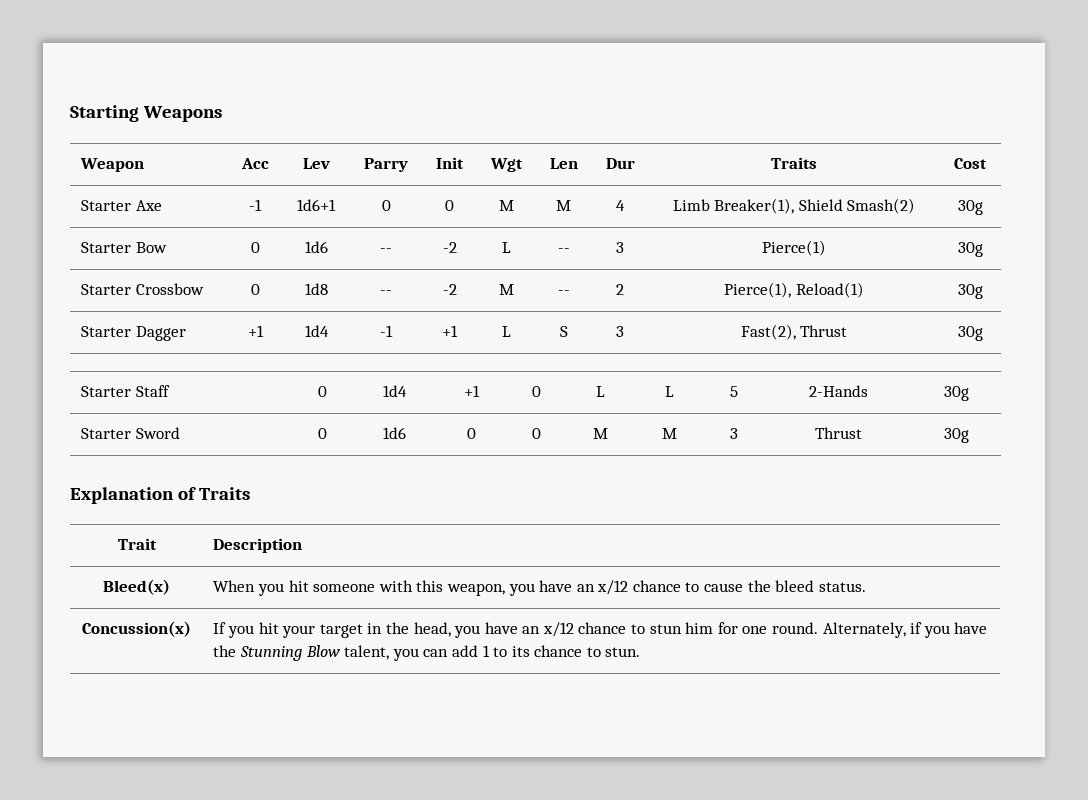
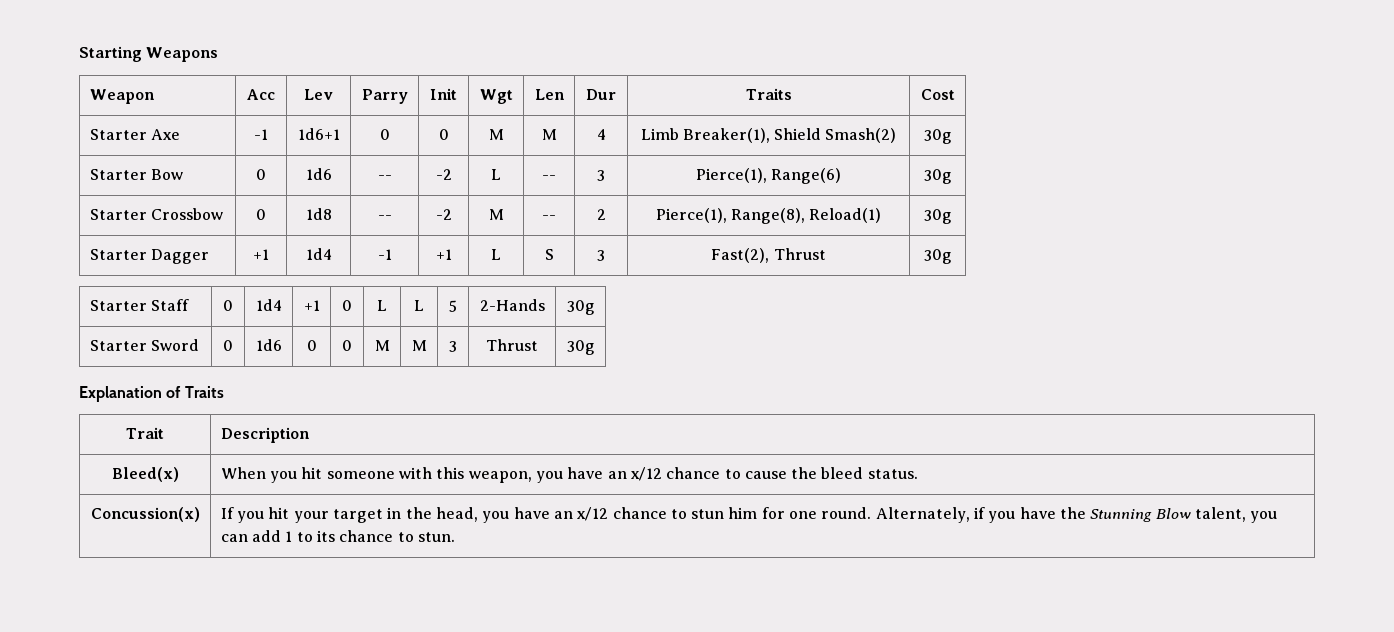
[762,240,826,256] Pierce(1) -> [695,168,842,184] Pierce(1), Range(6)
(792, 290) none -> [731,208,805,224] Range(8),

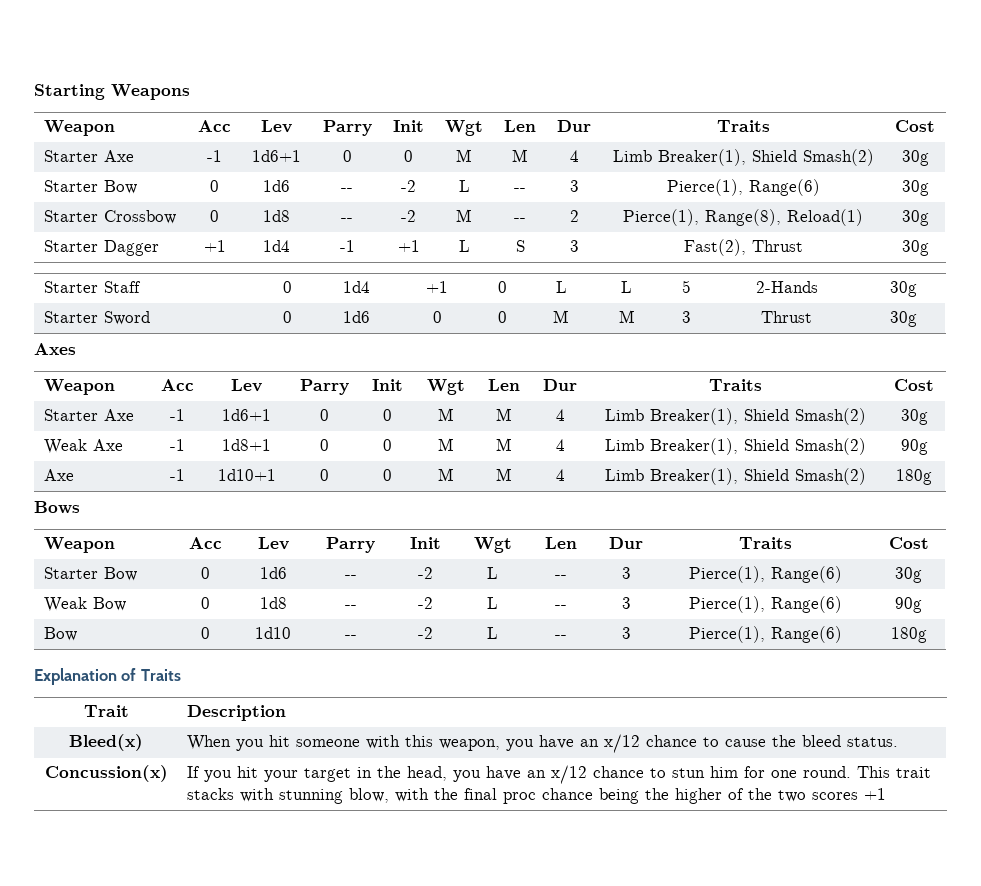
(595, 347) none -> [34,343,76,355] [43,379,115,395] [161,379,194,391] [231,379,262,392] [299,379,349,395] [372,379,403,391] [426,379,465,395] [488,379,520,391] [543,379,577,391] [709,379,762,391] [894,379,934,391] [43,409,134,421] [170,409,185,421] [222,409,271,421] [319,409,329,421] [383,409,392,421] [437,408,454,421] [496,408,512,421] [555,409,565,421] [605,408,866,425] [900,409,928,425] [43,439,123,454] [170,439,185,451] [222,439,271,451] [319,439,329,451] [383,439,392,451] [437,438,454,451] [496,438,512,451] [555,439,565,451] [605,438,866,455] [900,439,928,455] [43,469,74,481] [170,469,185,481] [217,469,276,481] [319,469,329,481] [383,469,392,481] [437,468,454,481] [496,468,512,481] [555,469,565,481] [605,468,866,485] [896,469,932,485] [34,501,80,514] [43,537,115,553] [189,537,222,549] [257,537,289,550] [326,537,375,553] [409,537,441,549] [473,537,512,553] [544,537,577,549] [609,537,643,549] [739,537,792,549] [888,537,929,549] [43,567,137,581] [201,567,210,579] [259,567,287,579] [344,575,357,579] [417,567,433,579] [487,567,498,579] [554,575,567,579] [621,567,631,579] [689,566,842,583] [895,567,922,583] [43,597,126,612] [201,597,210,609] [259,597,287,609] [344,605,357,609] [417,597,433,609] [487,597,498,609] [554,605,567,609] [621,597,631,609] [689,596,842,613] [895,597,922,613] [43,627,77,641] [201,627,210,639] [255,627,291,639] [344,635,357,639] [417,627,433,639] [487,627,498,639] [554,635,567,639] [621,627,631,639] [689,626,842,643] [890,627,927,643] // Axes // Weapon | Acc | Lev | Parry | Init | Wgt | Len | Dur | Traits | Cost // Starter Axe | -1 | 1d6+1 | 0 | 0 | M | M | 4 | Limb Breaker(1), Shield Smash(2) | 30g // Weak Axe | -1 | 1d8+1 | 0 | 0 | M | M | 4 | Limb Breaker(1), Shield Smash(2) | 90g // Axe | -1 | 1d10+1 | 0 | 0 | M | M | 4 | Limb Breaker(1), Shield Smash(2) | 180g // Bows // Weapon | Acc | Lev | Parry | Init | Wgt | Len | Dur | Traits | Cost // Starter Bow | 0 | 1d6 | -- | -2 | L | -- | 3 | Pierce(1), Range(6) | 30g // Weak Bow | 0 | 1d8 | -- | -2 | L | -- | 3 | Pierce(1), Range(6) | 90g // Bow | 0 | 1d10 | -- | -2 | L | -- | 3 | Pierce(1), Range(6) | 180g
[875,507,1278,523] [220,530,455,542] Alternately, if you have the Stunning Blow talent, you can add 1 to its chance to stun. -> [856,766,931,778] [186,788,886,804] This trait stacks with stunning blow, with the final proc chance being the higher of the two scores +1

